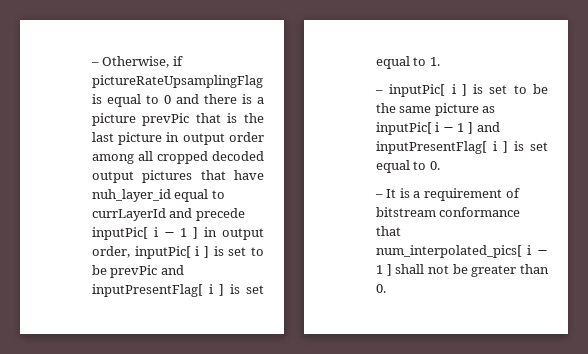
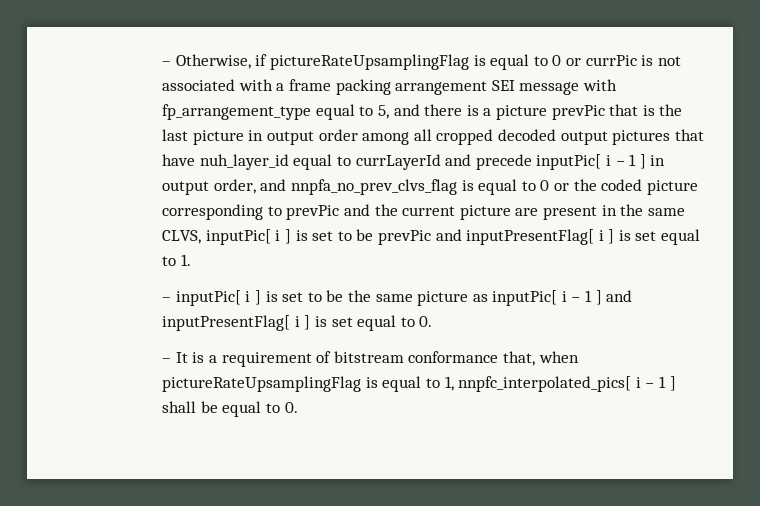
(171, 99) none -> [565,55,681,66] [162,79,617,95] [162,104,389,120] or currPic is not associated with a frame packing arrangement SEI message with fp_arrangement_type equal to 5,
(130, 252) none -> [260,179,698,195] [162,204,685,220] [162,230,202,244] and nnpfa_no_prev_clvs_flag is equal to 0 or the coded picture corresponding to prevPic and the current picture are present in the same CLVS,
[375,226,401,236] [375,245,522,258] that num_interpolated_pics[ -> [502,351,579,366] [162,376,632,392] that, when pictureRateUpsamplingFlag is equal to 1, nnpfc_interpolated_pics[
[427,264,549,277] not be greater than -> [200,401,280,417] be equal to

